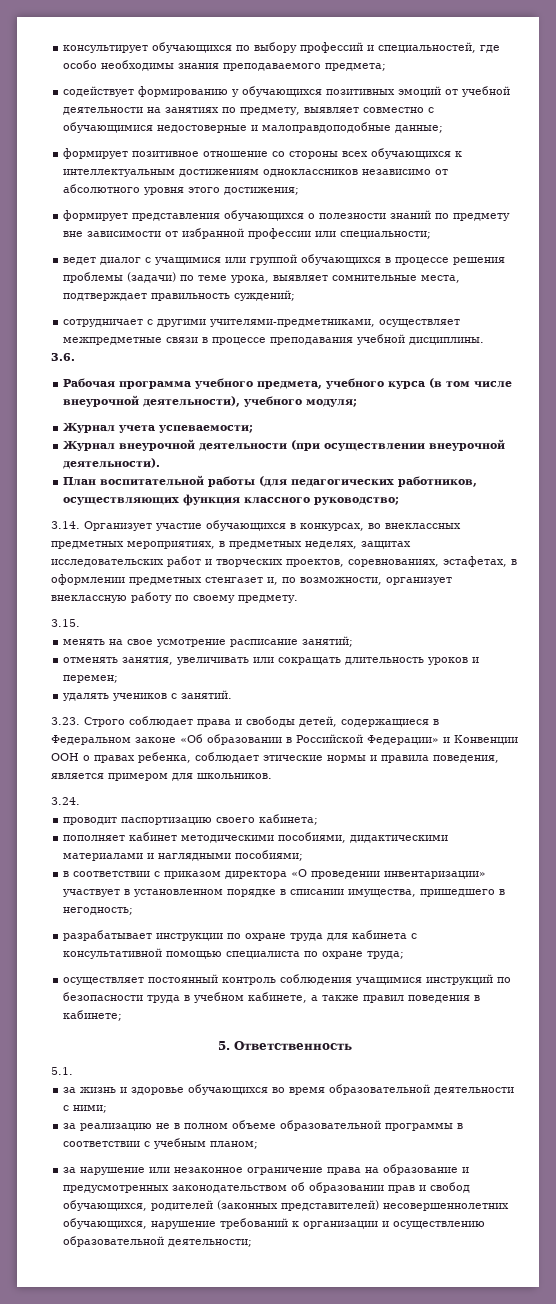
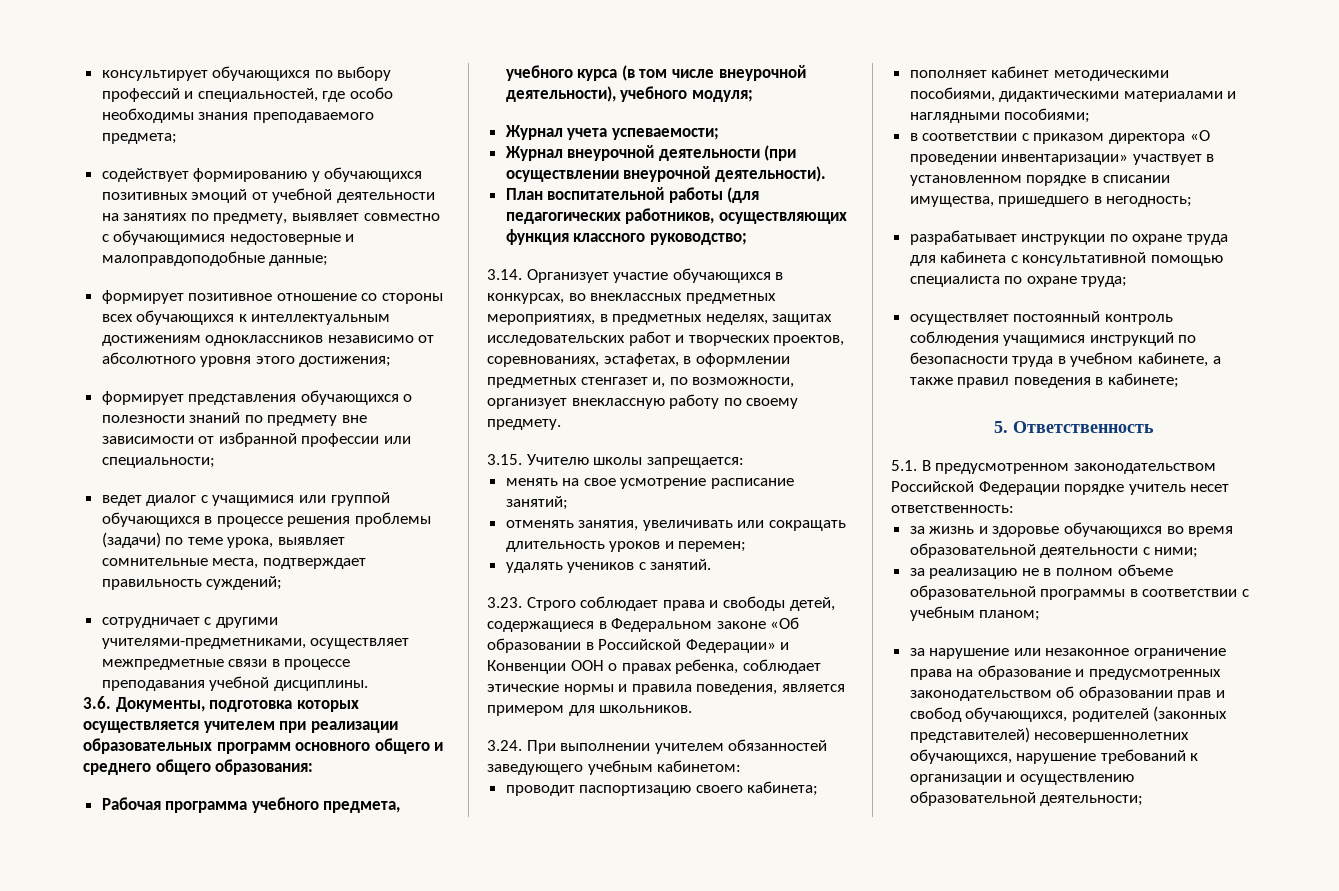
(75, 357) none -> [115,697,359,712] [83,721,398,733] [83,738,444,754] [83,759,314,775] Документы, подготовка которых осуществляется учителем при реализации образовательных программ основного общего и среднего общего образования:
(80, 623) none -> [526,454,744,468] Учителю школы запрещается:
(80, 801) none -> [526,739,828,754] [487,760,742,775] При выполнении учителем обязанностей заведующего учебным кабинетом:
(73, 1071) none -> [921,460,1216,474] [891,481,1230,495] [891,505,1014,513] В предусмотренном законодательством Российской Федерации порядке учитель несет ответственность:

